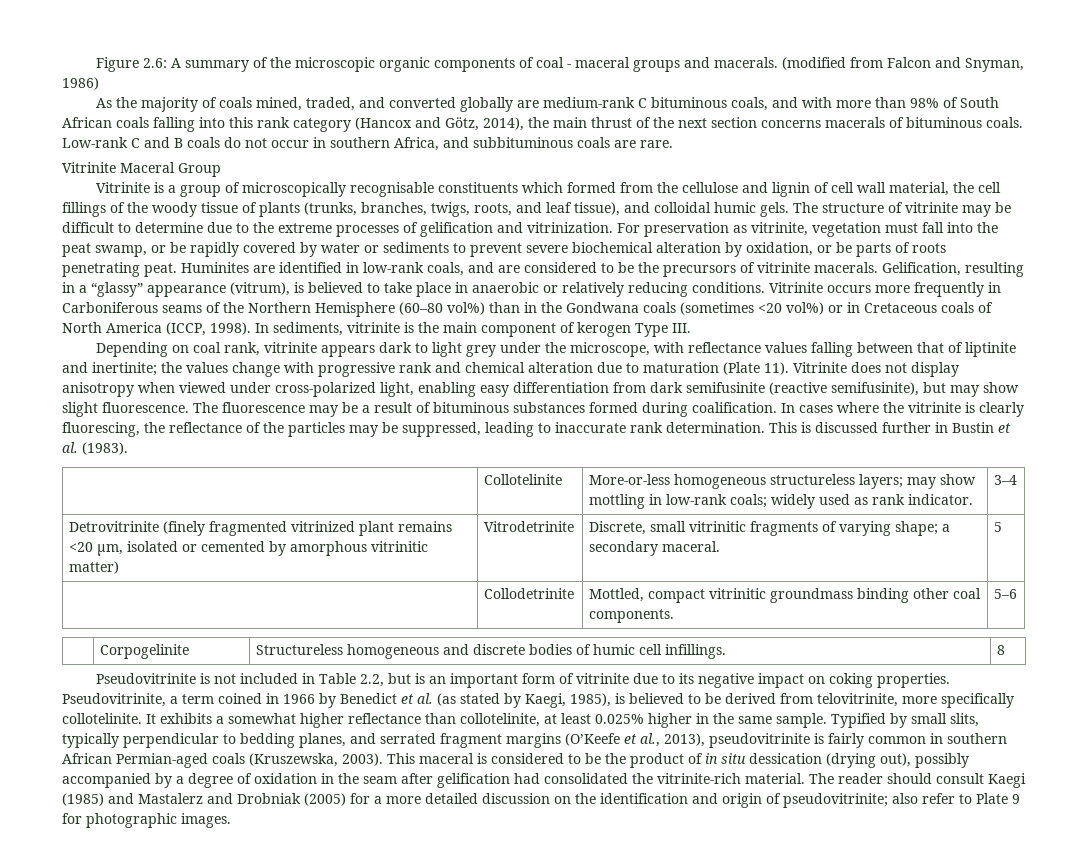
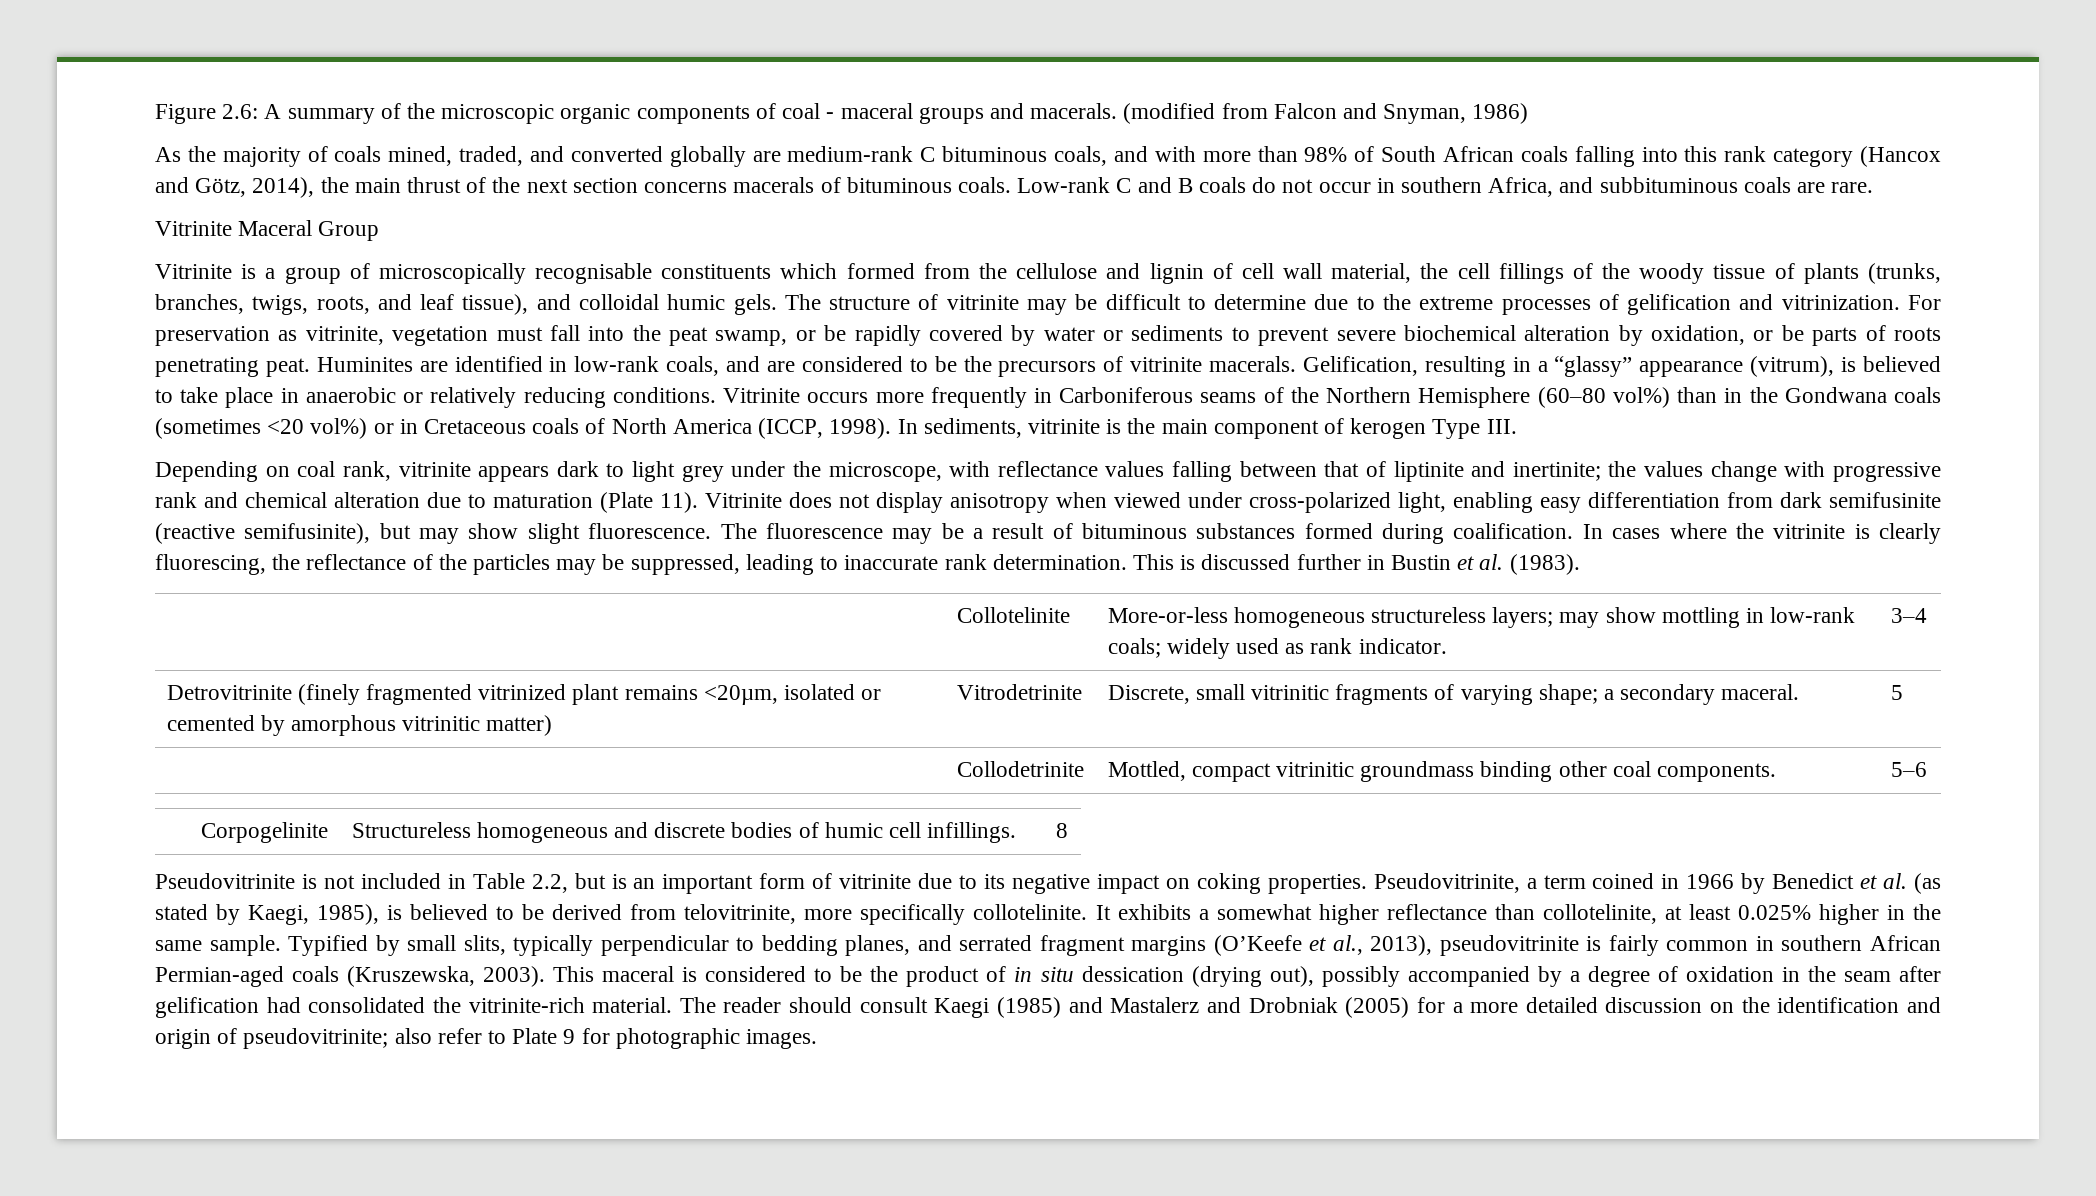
[68,542,123,556] <20 µm, -> [703,685,778,705] <20µm,

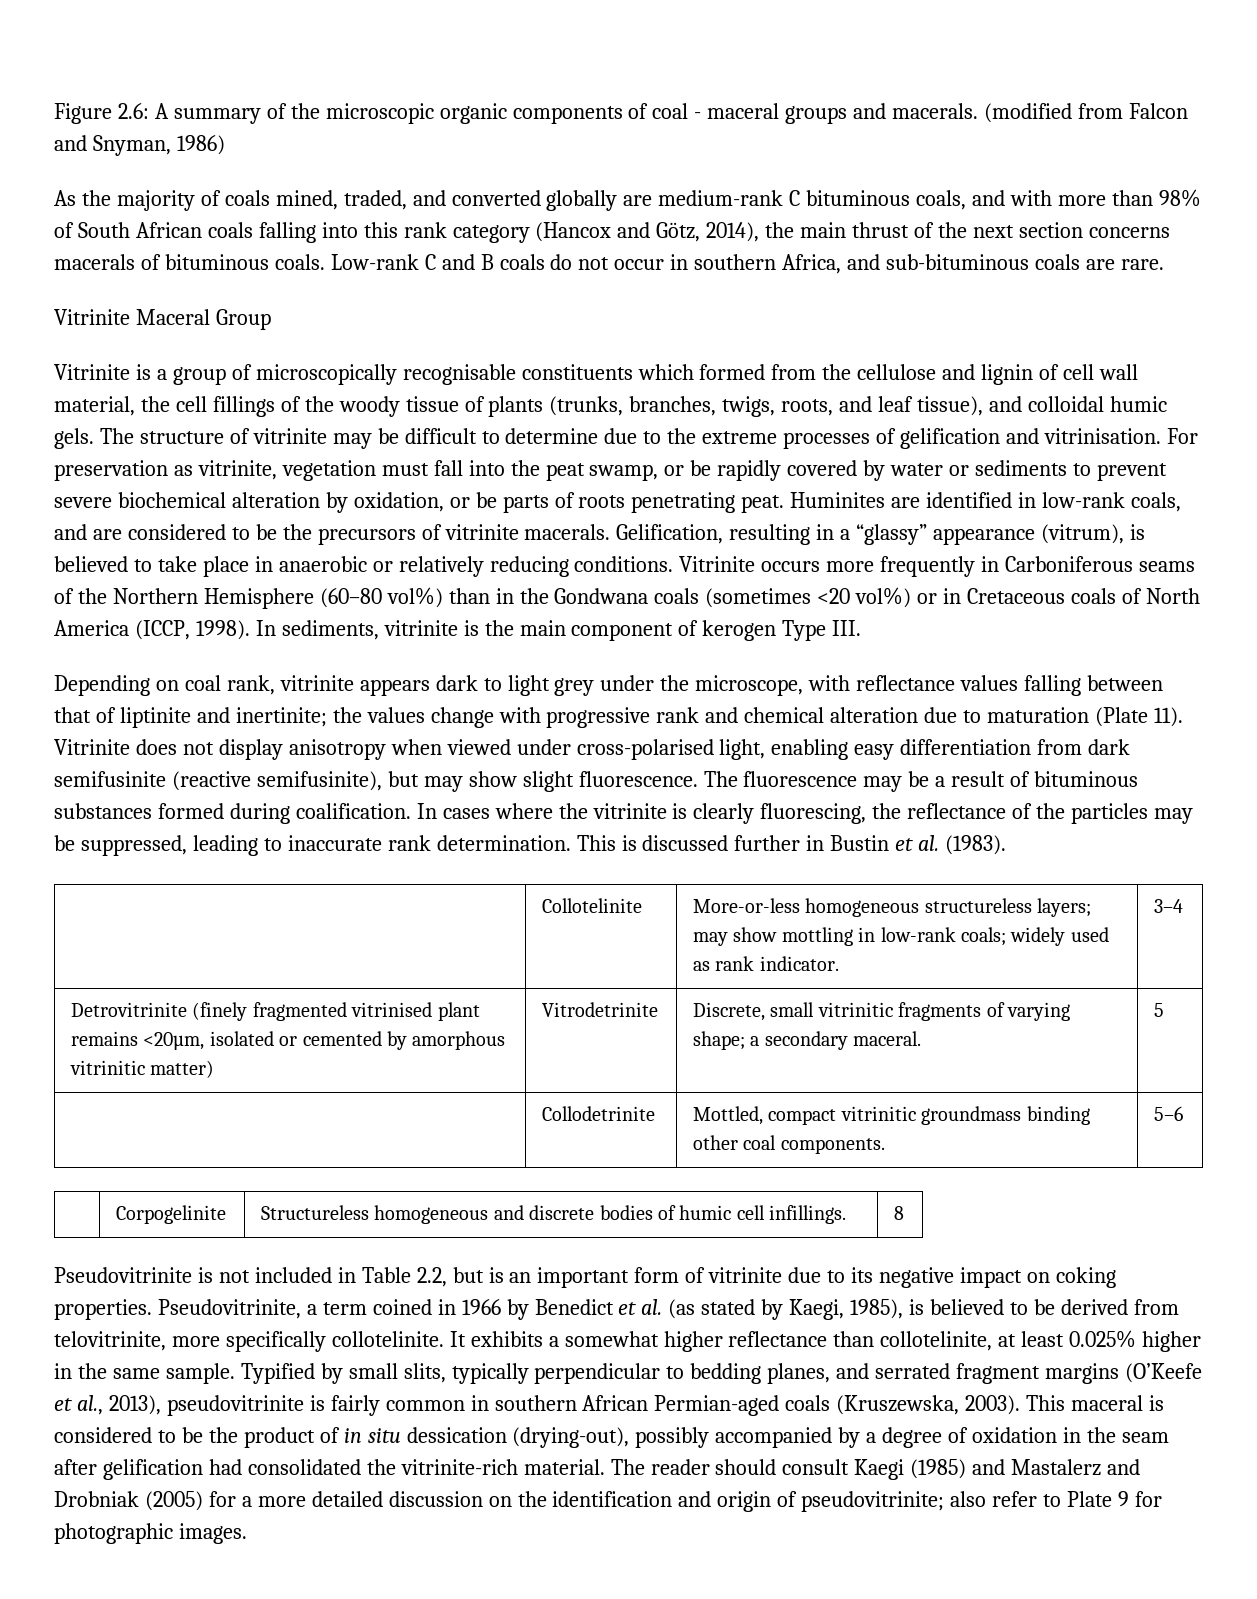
[1599,177,1738,193] subbituminous -> [886,254,1030,270] sub-bituminous
[1781,295,1900,310] vitrinization. -> [1043,428,1161,444] vitrinisation.
[1249,492,1391,513] cross-polarized -> [576,739,714,760] cross-polarised
[478,684,567,700] vitrinized -> [351,1002,433,1017] vitrinised
[1191,966,1314,987] (drying out), -> [512,1427,630,1448] (drying-out),

